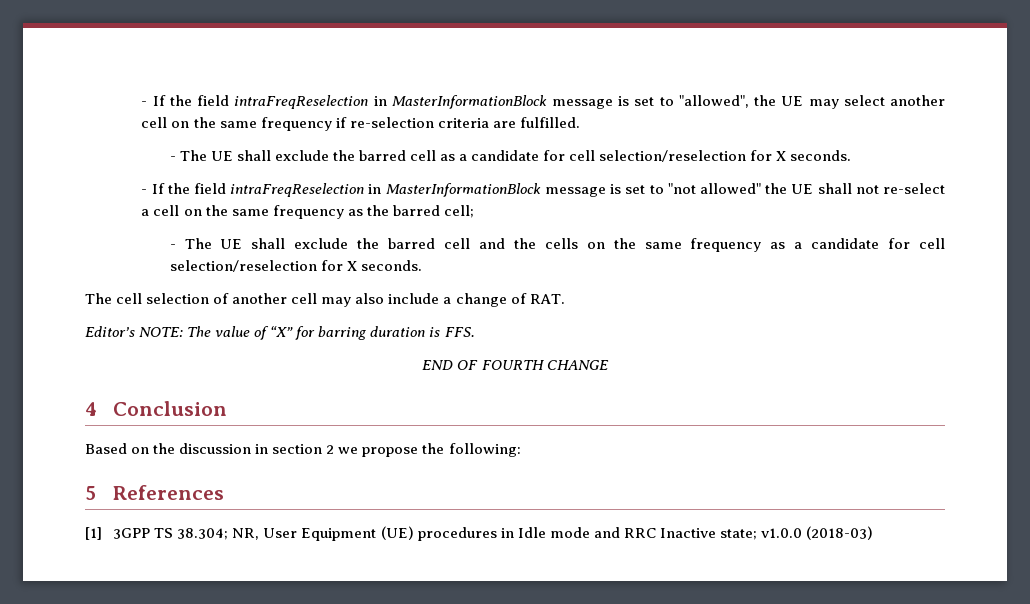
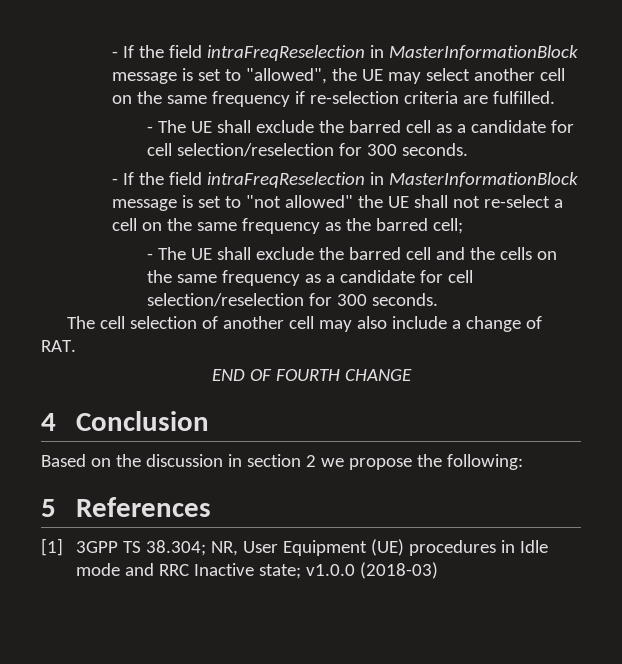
[776,151,787,161] X -> [367,144,398,156] 300
[346,261,357,271] X -> [337,294,368,306] 300
[85,326,475,340] // Editor’s NOTE: The value of “X” for barring duration is FFS. -> (76, 346) none

